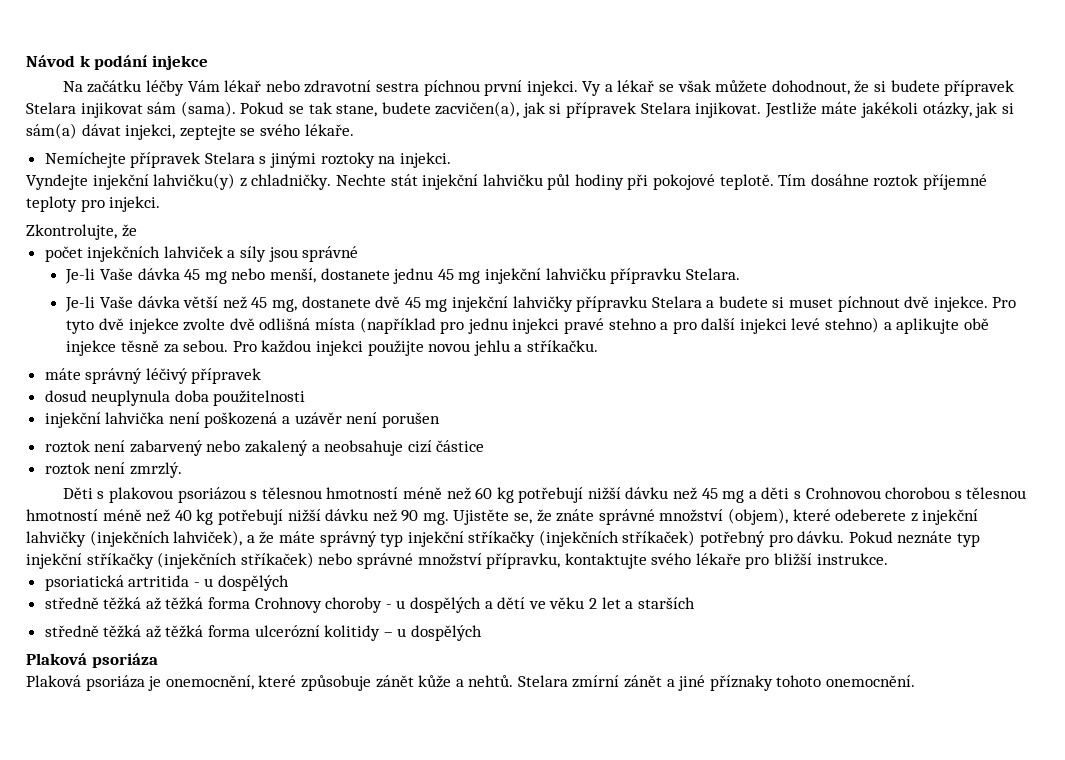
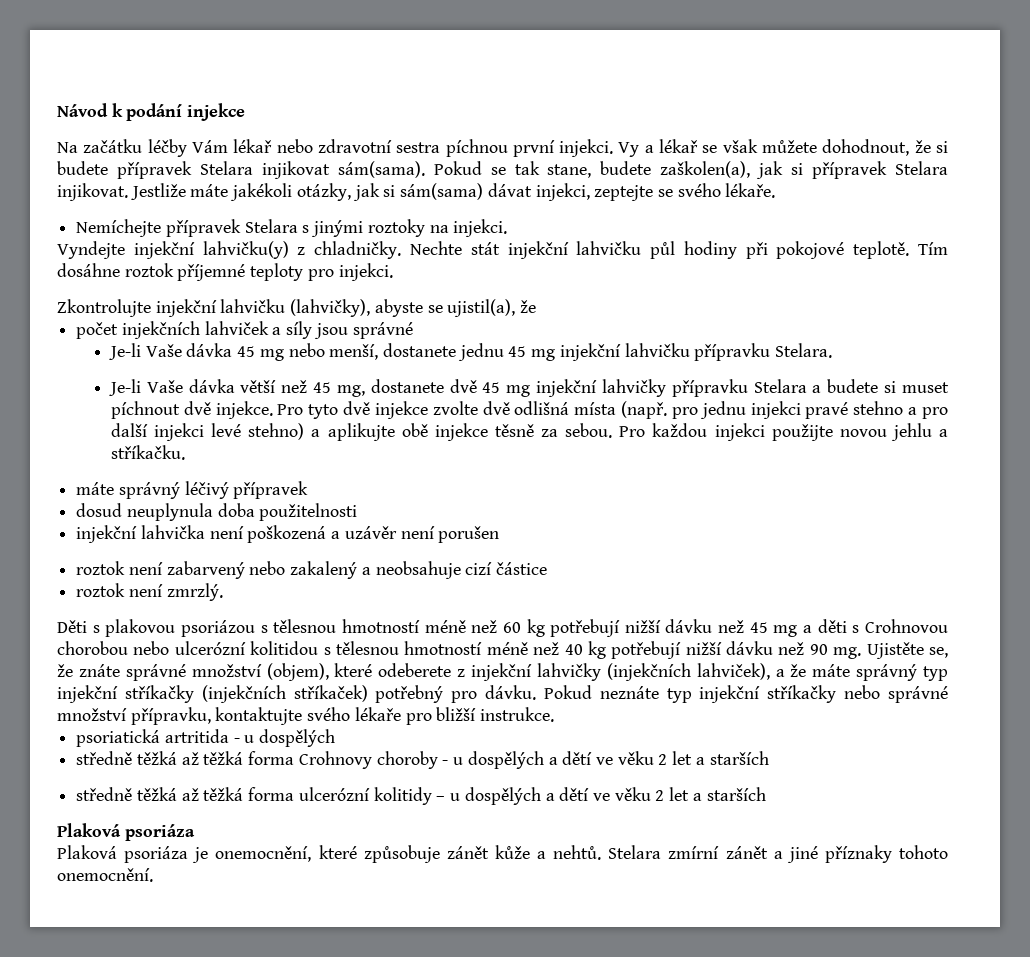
[147,101,236,117] sám (sama). -> [337,161,425,178] sám(sama).
[435,101,520,117] zacvičen(a), -> [660,161,751,178] zaškolen(a),
[26,123,77,139] sám(a) -> [400,183,484,200] sám(sama)
[26,224,117,240] Zkontrolujte, -> [57,299,516,317] Zkontrolujte injekční lahvičku (lahvičky), abyste se ujistil(a),
[359,317,436,334] (například -> [621,401,668,419] (např.
(951, 493) none -> [133,641,319,655] nebo ulcerózní kolitidou
[157,552,314,569] (injekčních stříkaček) -> (837, 694) none
(483, 633) none -> [545,787,766,801] a dětí ve věku 2 let a starších

